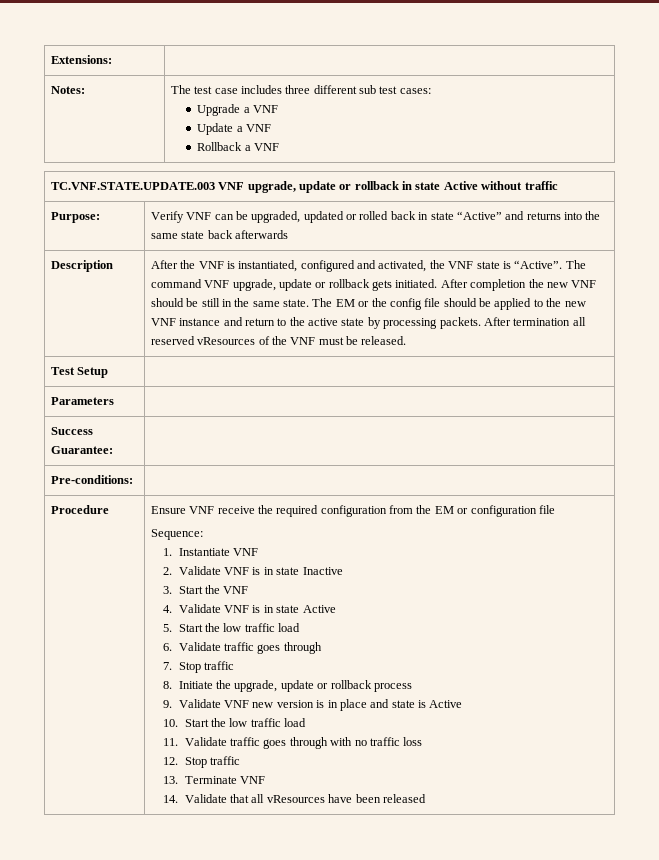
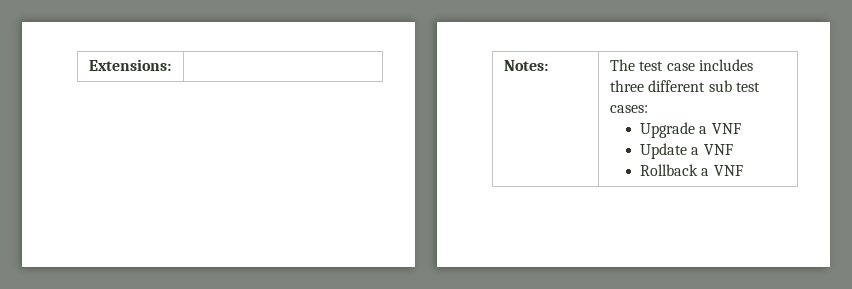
[50,181,558,193] [50,212,100,223] [150,211,601,223] [150,230,288,239] [50,260,113,272] [150,260,586,272] [150,279,597,291] [150,298,586,310] [150,317,586,329] [150,336,407,345] [50,367,109,378] [50,397,114,405] [50,427,93,435] [50,446,113,454] [50,475,133,484] [50,505,109,514] [150,505,555,517] [150,529,203,540] [163,548,259,556] [163,566,343,575] [163,585,249,594] [163,604,336,613] [163,623,301,632] [163,642,322,654] [163,661,235,673] [163,680,412,692] [163,699,463,711] [163,718,307,727] [163,737,423,749] [163,756,241,768] [163,776,266,784] [163,794,426,803] // TC.VNF.STATE.UPDATE.003 VNF upgrade, update or rollback in state Active without traffic // Purpose: | Verify VNF can be upgraded, updated or rolled back in state “Active” and returns into the same state back afterwards // Description | After the VNF is instantiated, configured and activated, the VNF state is “Active”. The command VNF upgrade, update or rollback gets initiated. After completion the new VNF should be still in the same state. The EM or the config file should be applied to the new VNF instance and return to the active state by processing packets. After termination all reserved vResources of the VNF must be released. // Test Setup | // Parameters | // Success Guarantee: | // Pre-conditions: | // Procedure | Ensure VNF receive the required configuration from the EM or configuration file // Sequence: // 1. Instantiate VNF // 2. Validate VNF is in state Inactive // 3. Start the VNF // 4. Validate VNF is in state Active // 5. Start the low traffic load // 6. Validate traffic goes through // 7. Stop traffic // 8. Initiate the upgrade, update or rollback process // 9. Validate VNF new version is in place and state is Active // 10. Start the low traffic load // 11. Validate traffic goes through with no traffic loss // 12. Stop traffic // 13. Terminate VNF // 14. Validate that all vResources have been released -> (743, 170) none

